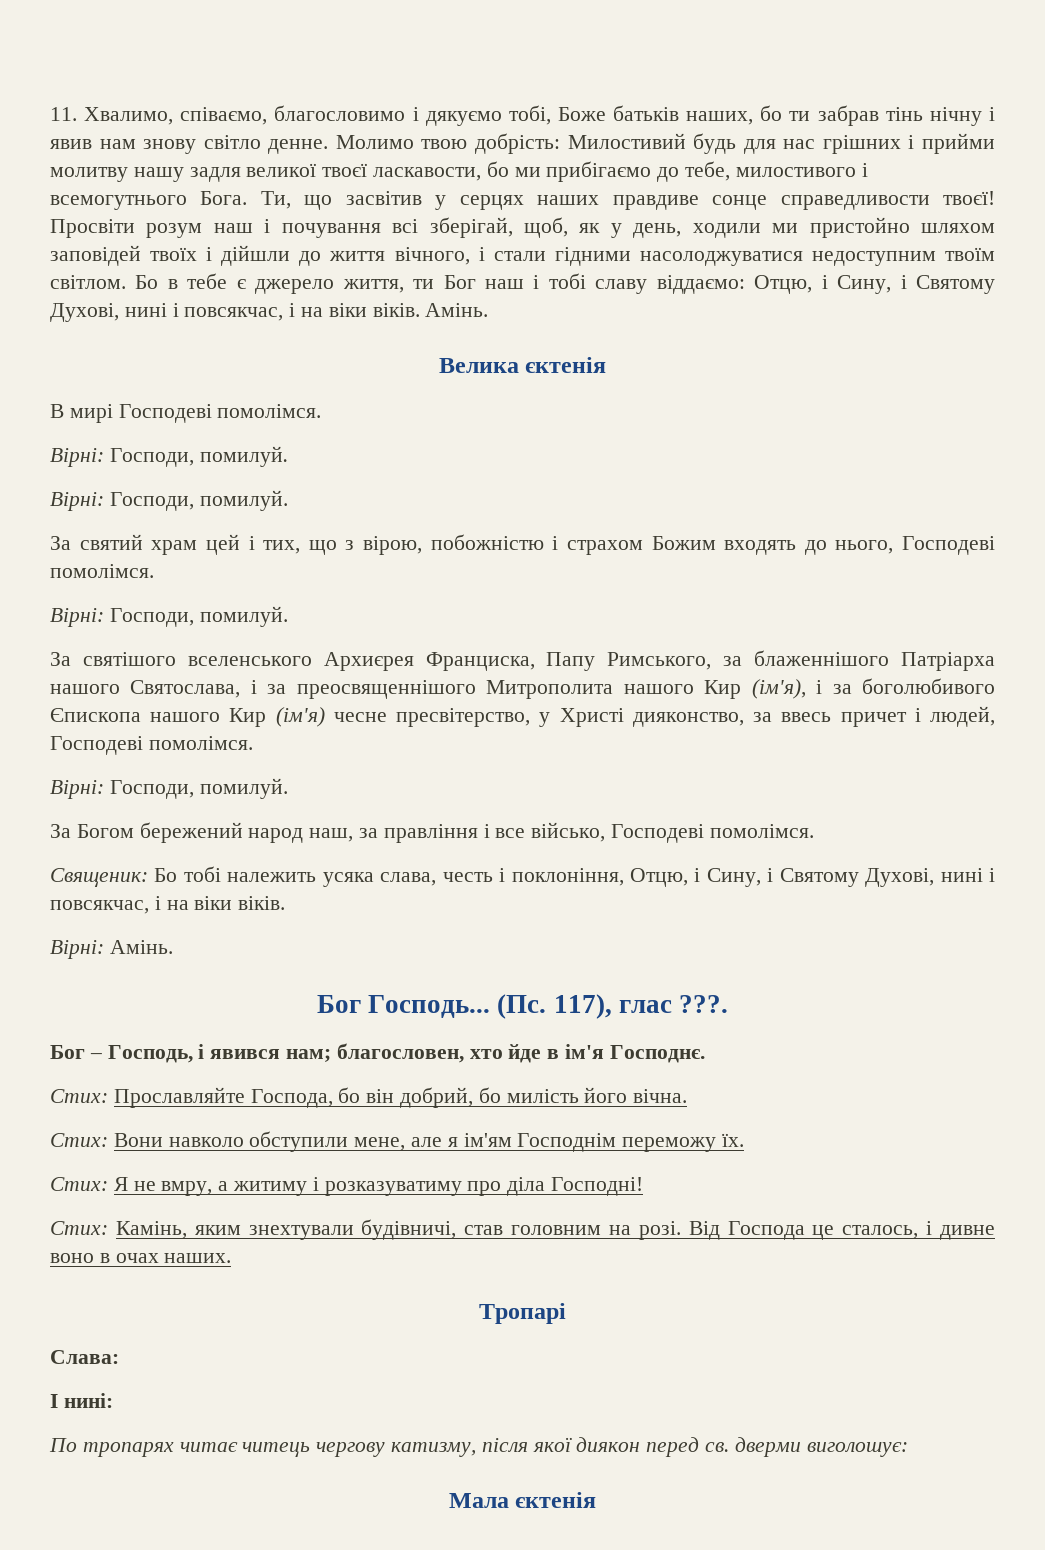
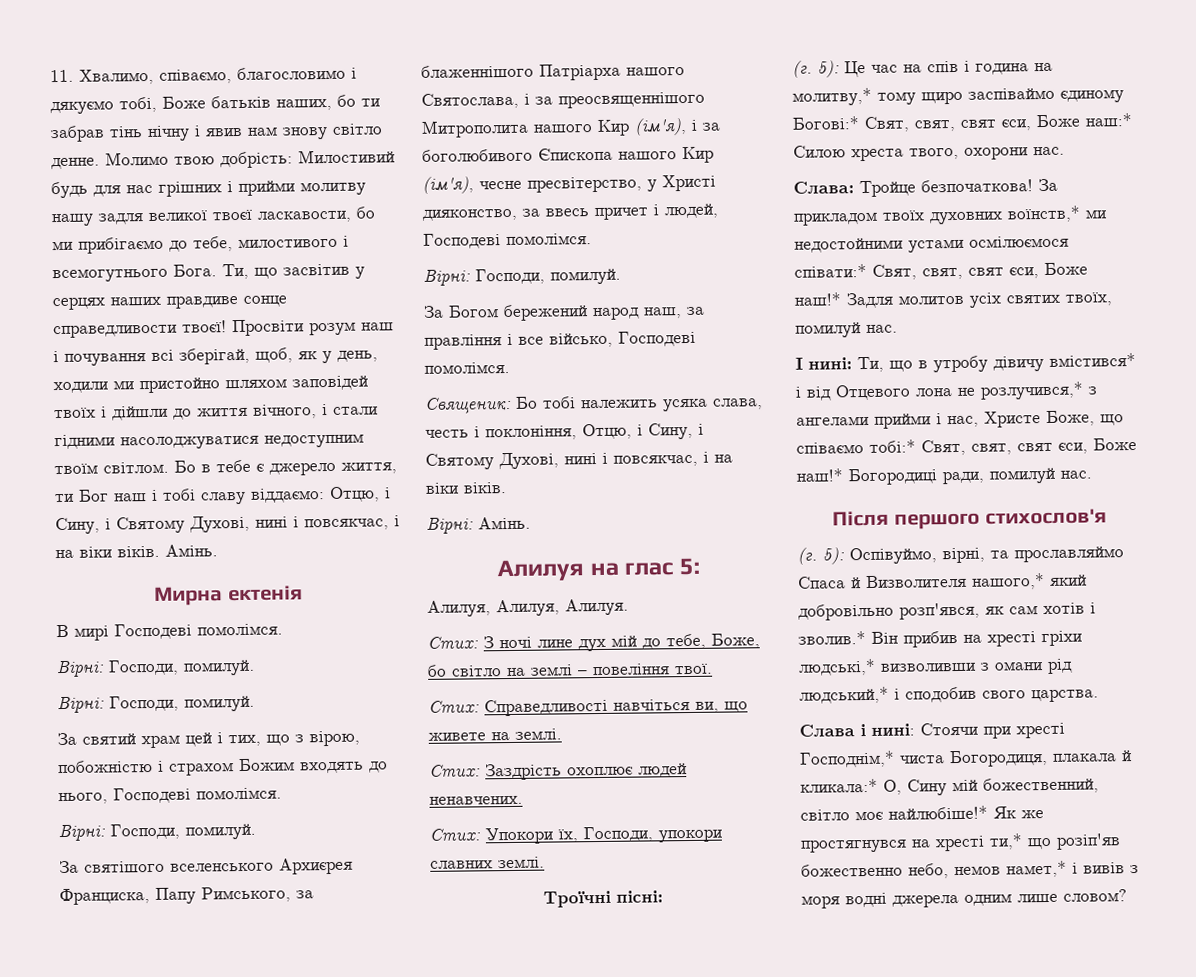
[438,357,607,373] Велика єктенія -> [154,585,303,606] Мирна ектенія
[275,707,325,727] (ім'я) -> [422,176,474,194] (ім'я),
[316,994,729,1019] [50,1043,705,1063] [50,1087,688,1108] [50,1131,745,1152] [50,1177,644,1196] [50,1219,996,1240] [50,1253,232,1263] [479,1303,566,1324] [50,1350,119,1364] [50,1393,113,1408] [49,1437,908,1457] [448,1492,597,1508] Бог Господь... (Пс. 117), глас ???. // Бог – Господь, і явився нам; благословен, хто йде в ім'я Господнє. // Стих: Прославляйте Господа, бо він добрий, бо милість його вічна. // Стих: Вони навколо обступили мене, але я ім'ям Господнім переможу їх. // Стих: Я не вмру, а житиму і розказуватиму про діла Господні! // Стих: Камінь, яким знехтували будівничі, став головним на розі. Від Господа це сталось, і дивне воно в очах наших. // Тропарі // Слава: // І нині: // По тропарях читає читець чергову катизму, після якої диякон перед св. дверми виголошує: // Мала єктенія -> [497,557,700,582] [427,598,629,617] [427,633,760,652] [427,663,713,677] [428,698,748,717] [428,728,562,741] [429,763,687,781] [429,795,523,805] [429,826,722,845] [430,856,545,869] [542,890,663,908] [792,60,1053,78] [792,87,1124,106] [792,113,1132,132] [793,145,1065,162] [793,178,1058,198] [793,205,1107,226] [794,235,1069,253] [794,262,1088,280] [794,292,1112,309] [795,322,898,338] [795,352,1136,373] [795,381,1097,401] [796,410,1124,429] [796,437,1137,456] [796,467,1092,486] [832,508,1107,530] [797,546,1124,565] [797,573,1087,590] [798,602,1096,621] [798,630,1082,648] [798,658,1073,676] [799,686,1099,704] [799,722,1065,739] [799,750,1132,768] [800,777,1099,796] [800,805,1044,821] [800,833,1121,853] [801,860,1139,879] [801,889,1127,909] Алилуя на глас 5: // Алилуя, Алилуя, Алилуя. // Стих: З ночі лине дух мій до тебе, Боже, бо світло на землі – повеління твої. // Стих: Справедливості навчіться ви, що живете на землі. // Стих: Заздрість охоплює людей ненавчених. // Стих: Упокори їх, Господи, упокори славних землі. // Троїчні пісні: // (г. 5): Це час на спів і година на молитву,* тому щиро заспіваймо єдиному Богові:* Свят, свят, свят єси, Боже наш:* Силою хреста твого, охорони нас. // Слава: Тройце безпочаткова! За прикладом твоїх духовних воїнств,* ми недостойними устами осмілюємося співати:* Свят, свят, свят єси, Боже наш!* Задля молитов усіх святих твоїх, помилуй нас. // І нині: Ти, що в утробу дівичу вмістився* і від Отцевого лона не розлучився,* з ангелами прийми і нас, Христе Боже, що співаємо тобі:* Свят, свят, свят єси, Боже наш!* Богородиці ради, помилуй нас. // Після першого стихослов'я // (г. 5): Оспівуймо, вірні, та прославляймо Спаса й Визволителя нашого,* який добровільно розп'явся, як сам хотів і зволив.* Він прибив на хресті гріхи людські,* визволивши з омани рід людський,* і сподобив свого царства. // Слава і нині: Стоячи при хресті Господнім,* чиста Богородиця, плакала й кликала:* О, Сину мій божественний, світло моє найлюбіше!* Як же простягнувся на хресті ти,* що розіп'яв божественно небо, немов намет,* і вивів з моря водні джерела одним лише словом?

